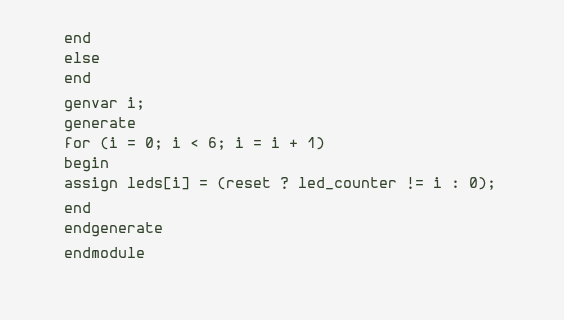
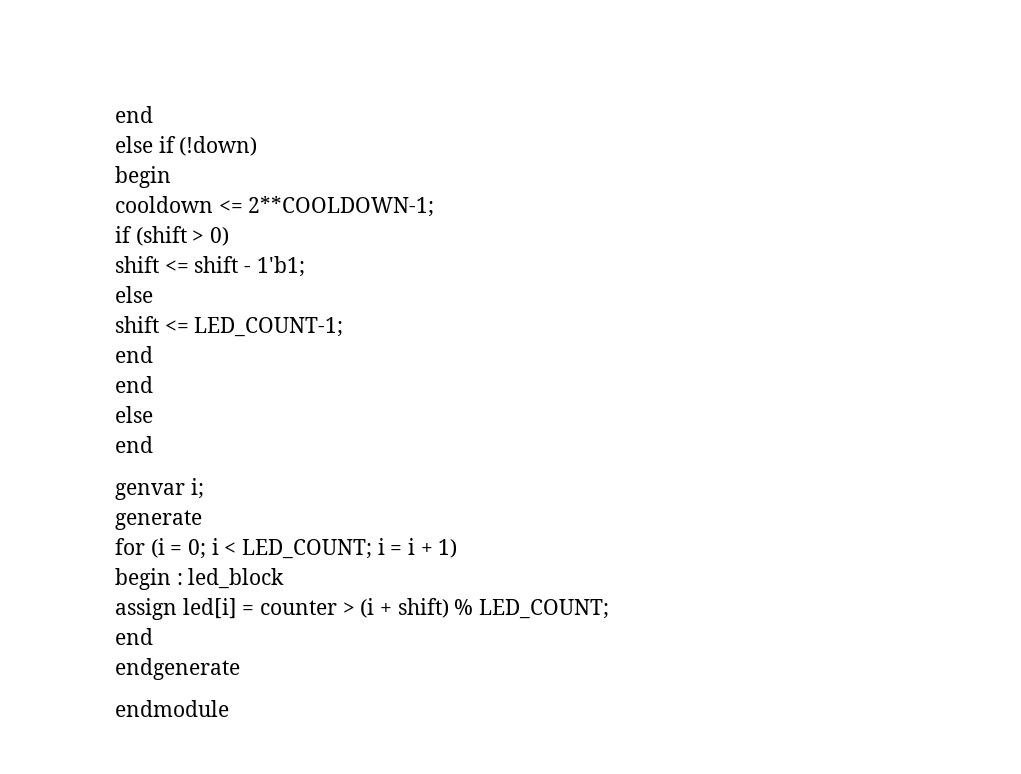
[64,32,91,43] end -> [115,106,153,123] [115,136,258,156] [115,166,171,188] [115,196,435,217] [115,226,230,246] [115,256,305,277] [115,286,153,303] [115,316,344,337] [115,346,153,363] [115,376,153,393] end // else if (!down) // begin // cooldown <= 2**COOLDOWN-1; // if (shift > 0) // shift <= shift - 1'b1; // else // shift <= LED_COUNT-1; // end // end
[208,137,226,150] 6; -> [242,539,373,559] LED_COUNT;
(109, 164) none -> [176,568,285,589] : led_block
[127,177,496,190] leds[i] = (reset ? led_counter != i : 0); -> [182,598,610,619] led[i] = counter > (i + shift) % LED_COUNT;

